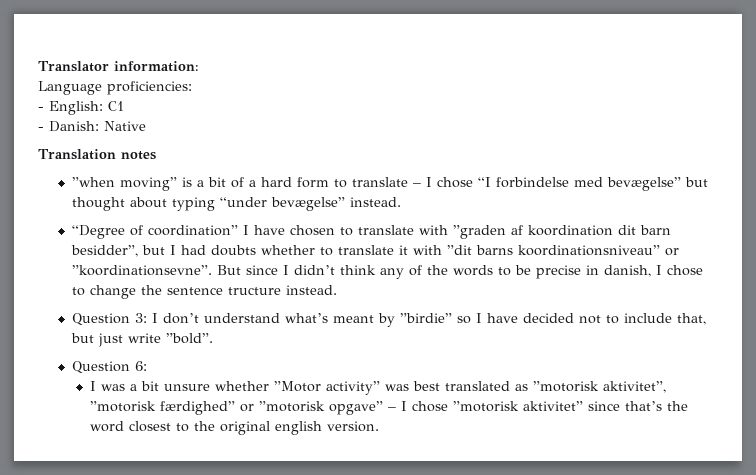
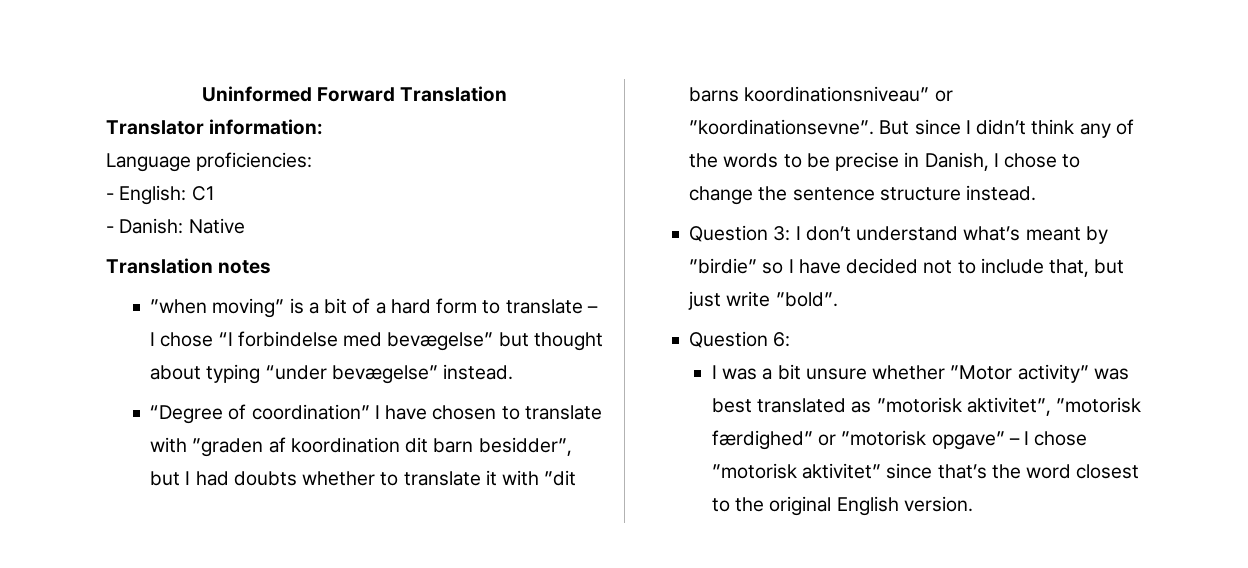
(38, 66) none -> [201,86,508,102] Uninformed Forward Translation //
[604,265,652,277] danish, -> [924,152,989,171] Danish,
[228,287,282,295] tructure -> [879,187,961,201] structure
[275,421,323,435] english -> [836,496,899,516] English

